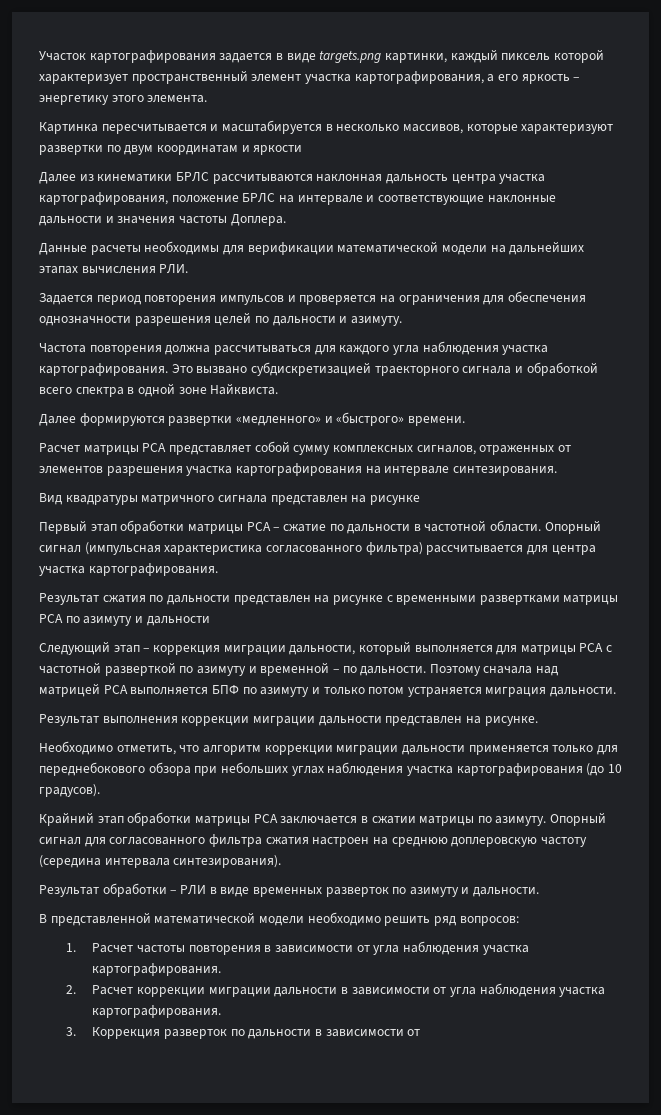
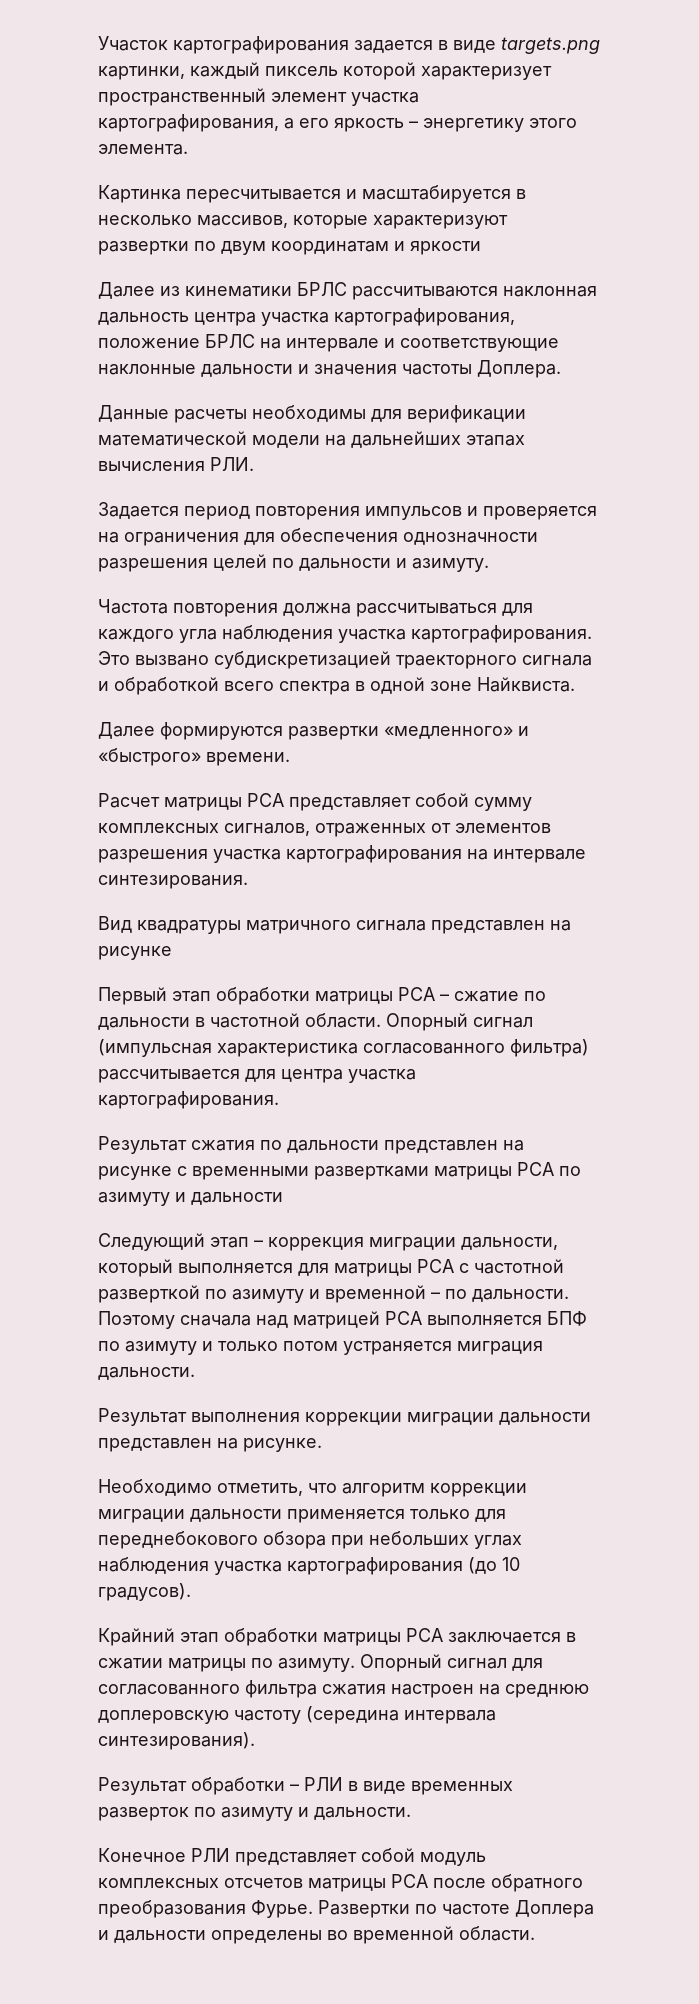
[39,912,519,926] [65,941,529,955] [92,963,222,976] [65,983,606,997] [92,1005,222,1018] [65,1027,421,1039] В представленной математической модели необходимо решить ряд вопросов: // 1. Расчет частоты повторения в зависимости от угла наблюдения участка картографирования. // 2. Расчет коррекции миграции дальности в зависимости от угла наблюдения участка картографирования. // 3. Коррекция разверток по дальности в зависимости от -> [98,1848,486,1866] [98,1874,583,1892] [98,1900,594,1918] [98,1926,535,1944] Конечное РЛИ представляет собой модуль комплексных отсчетов матрицы РСА после обратного преобразования Фурье. Развертки по частоте Доплера и дальности определены во временной области.

